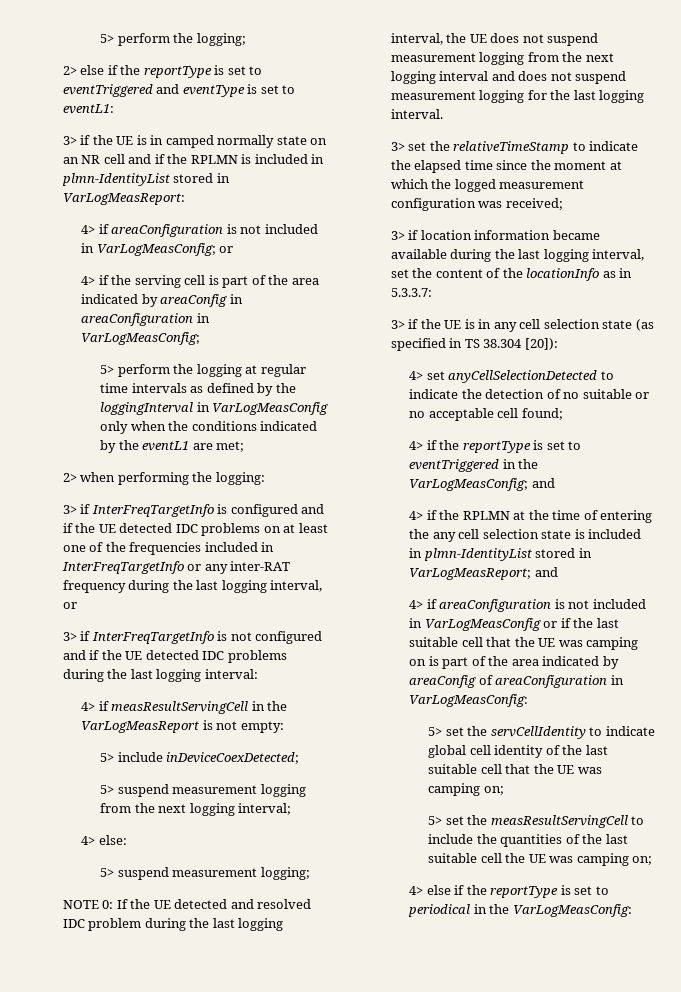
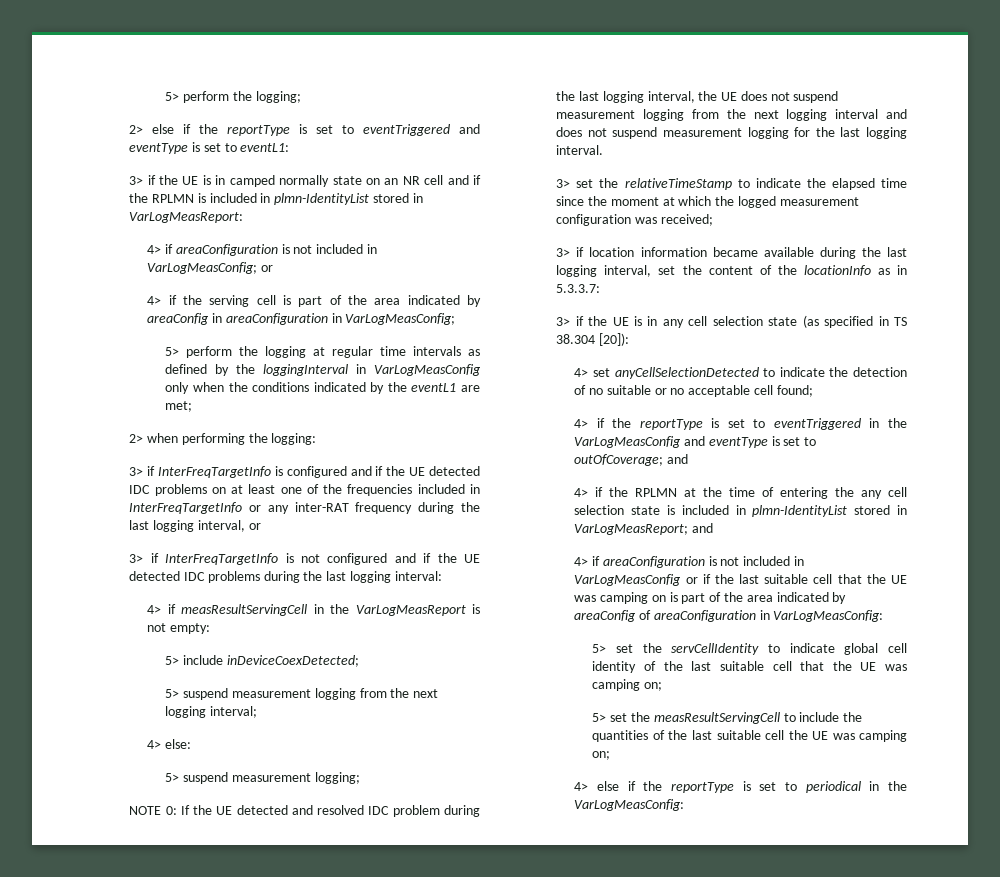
[409,478,529,491] VarLogMeasConfig; -> [574,436,817,448] [574,454,664,466] VarLogMeasConfig and eventType is set to outOfCoverage;

